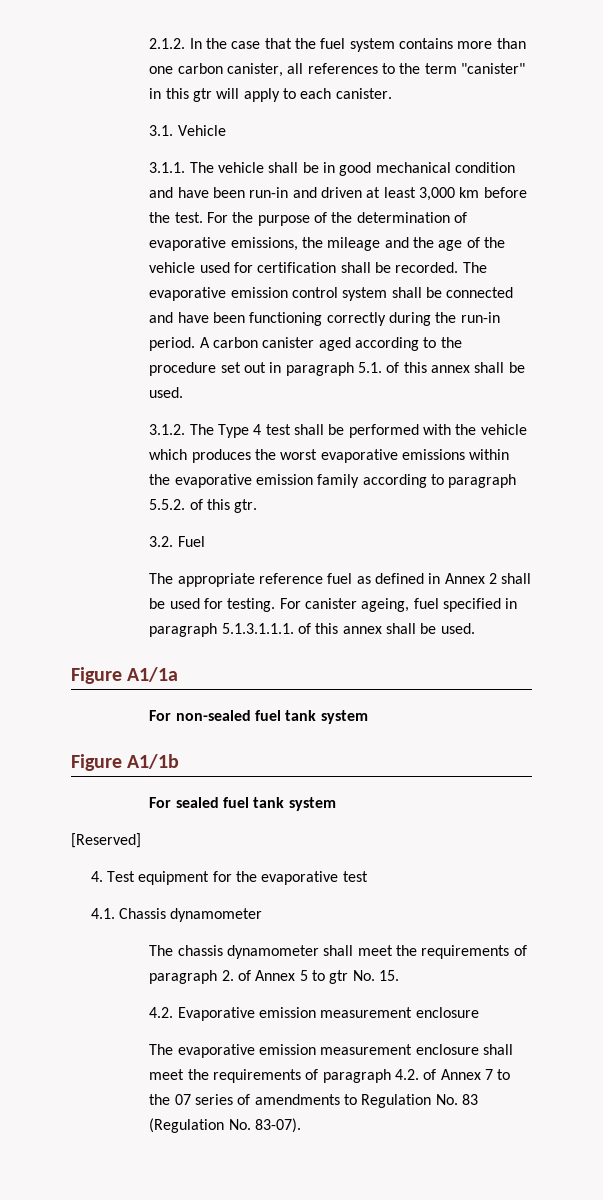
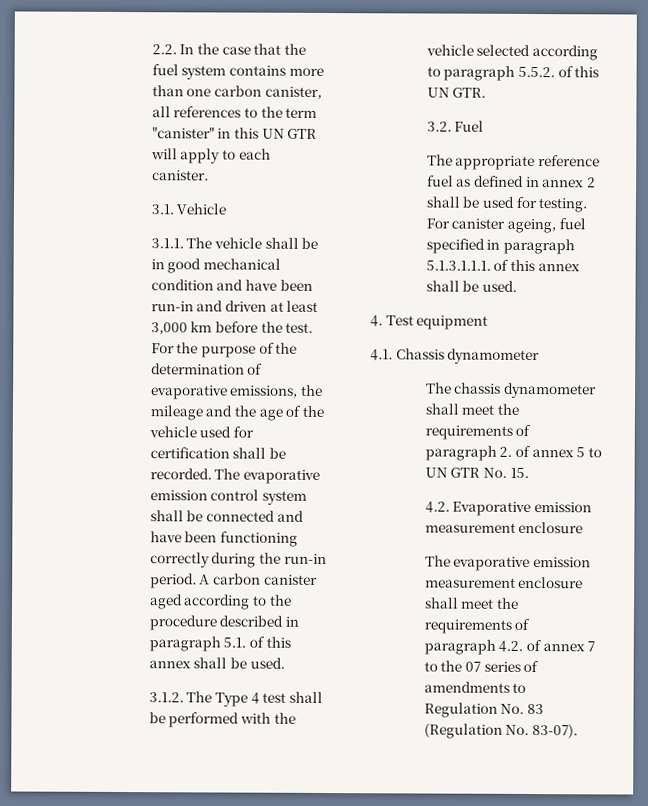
[149,38,186,49] 2.1.2. -> [151,44,177,55] 2.2.
[193,88,213,102] gtr -> [261,128,318,139] UN GTR
[220,362,267,373] set out -> [219,615,284,627] described
[149,449,510,463] [149,474,360,488] which produces the worst evaporative emissions within the evaporative emission family -> [476,44,531,57] selected
[234,499,258,513] gtr. -> [426,87,487,98] UN GTR.
[444,573,485,584] Annex -> [542,179,585,188] annex
[71,667,179,684] [149,710,368,724] [71,754,180,771] [149,797,336,811] [71,833,141,848] // Figure A1/1a // For non-sealed fuel tank system // Figure A1/1b // For sealed fuel tank system // [Reserved] -> (517, 286) none
[212,871,368,885] for the evaporative test -> (489, 322) none
[255,970,296,981] Annex -> [531,449,574,458] annex
[329,970,349,984] gtr -> [424,467,481,478] UN GTR
[440,1069,481,1080] Annex -> [542,643,585,652] annex

